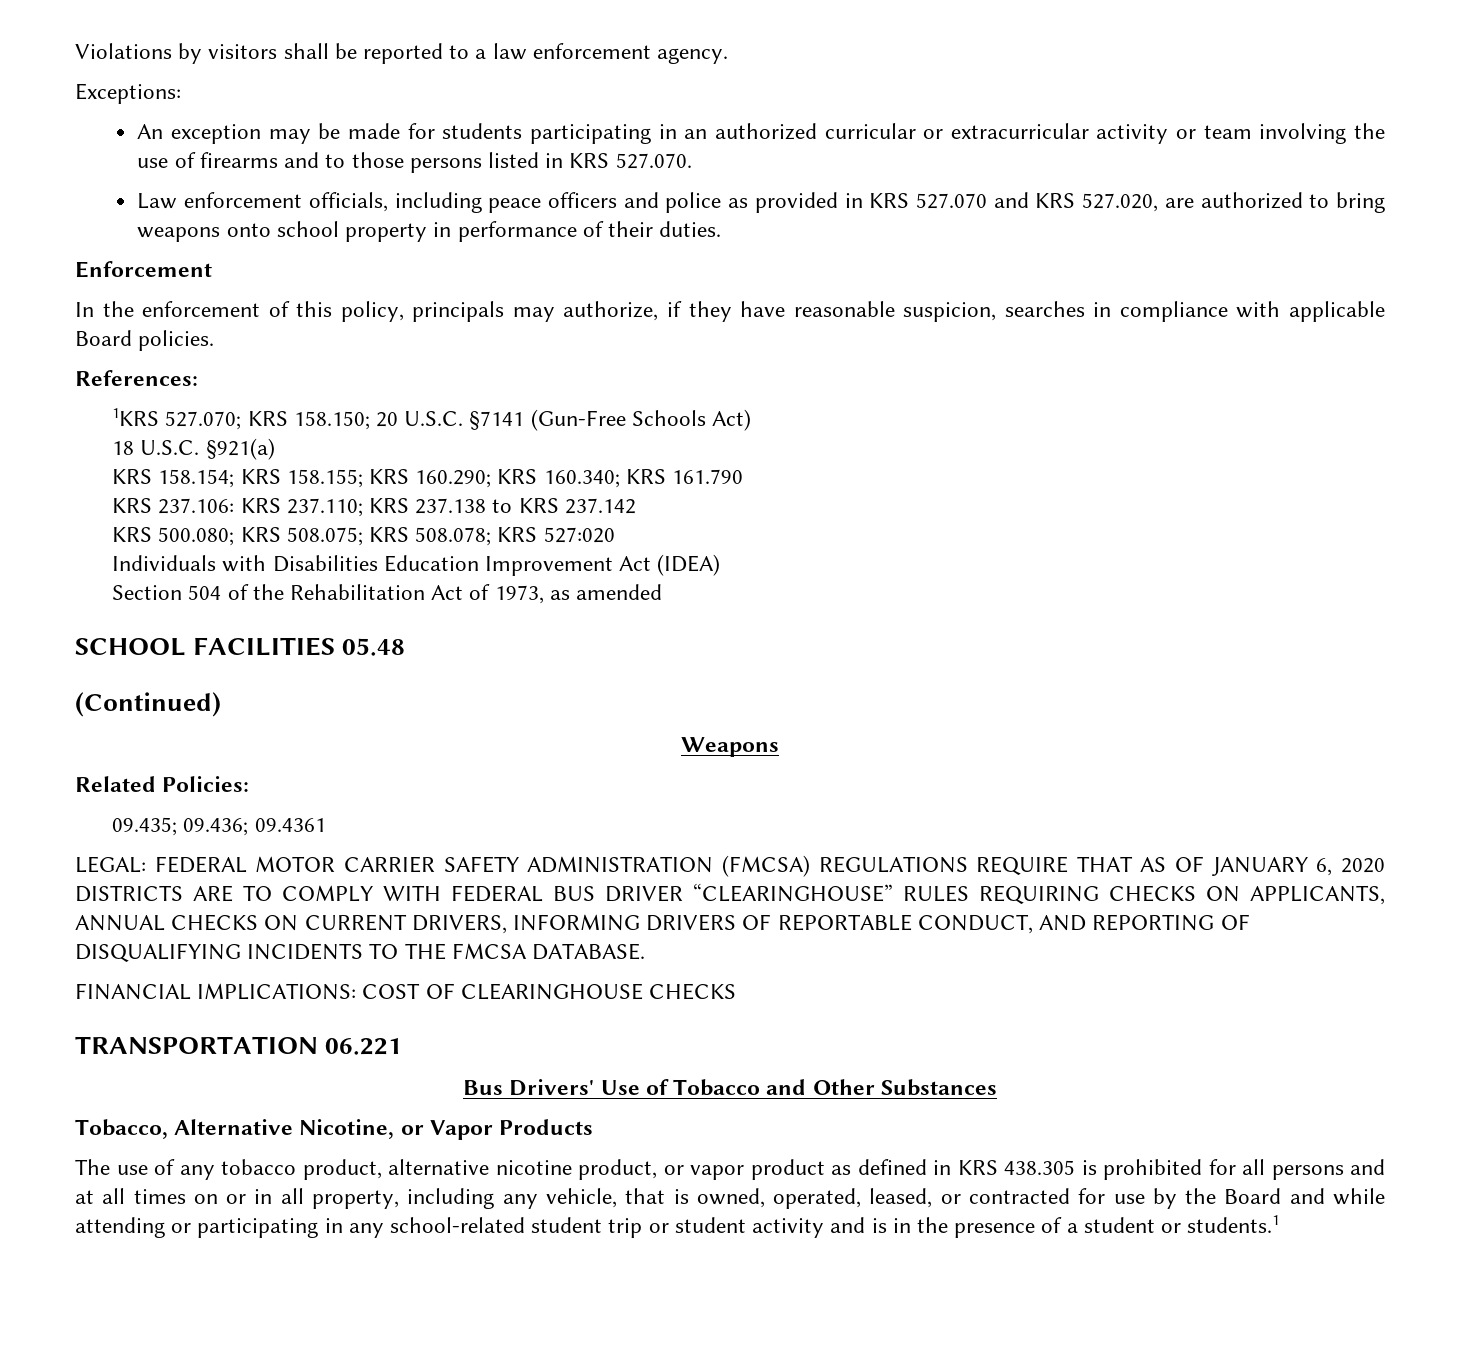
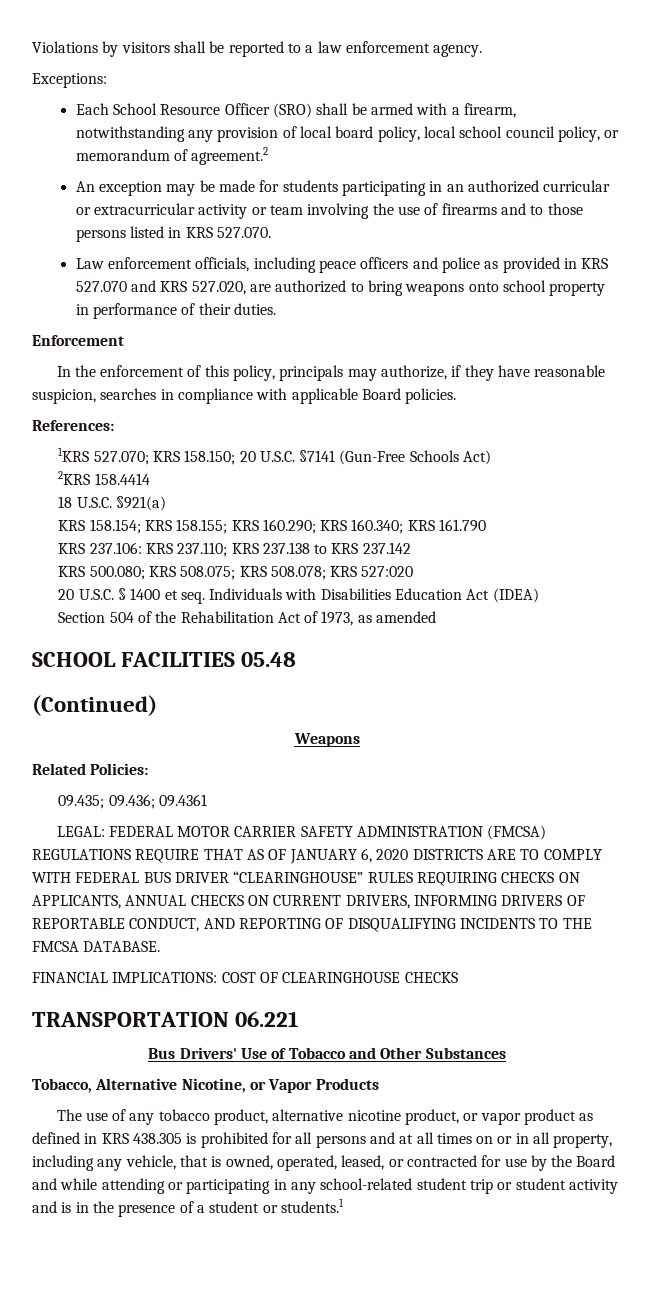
(181, 93) none -> [75,103,517,118] [75,126,620,142] [75,147,269,165] // Each School Resource Officer (SRO) shall be armed with a firearm, notwithstanding any provision of local board policy, local school council policy, or memorandum of agreement.2
(752, 420) none -> [58,471,150,485] // 2KRS 158.4414
(615, 535) none -> [58,588,205,604] 20 U.S.C. § 1400 et seq.
[484,556,613,576] Improvement -> (463, 594) none

